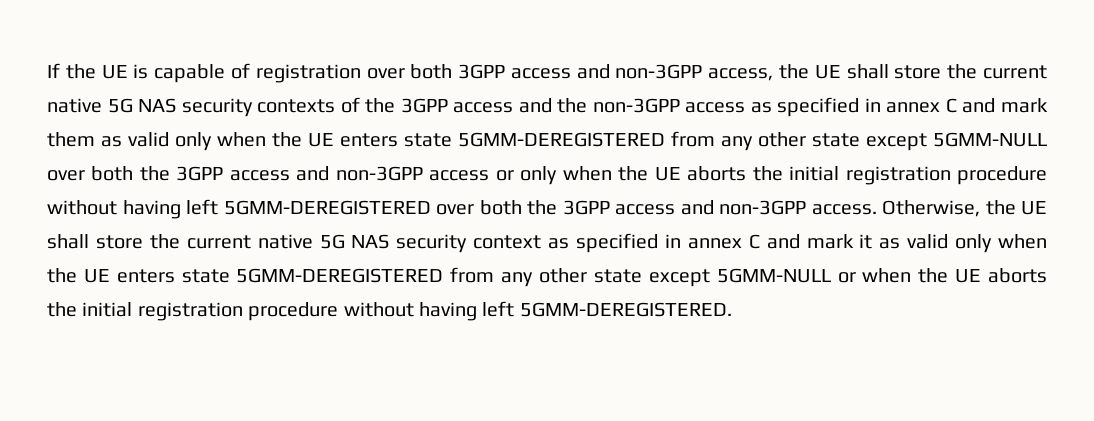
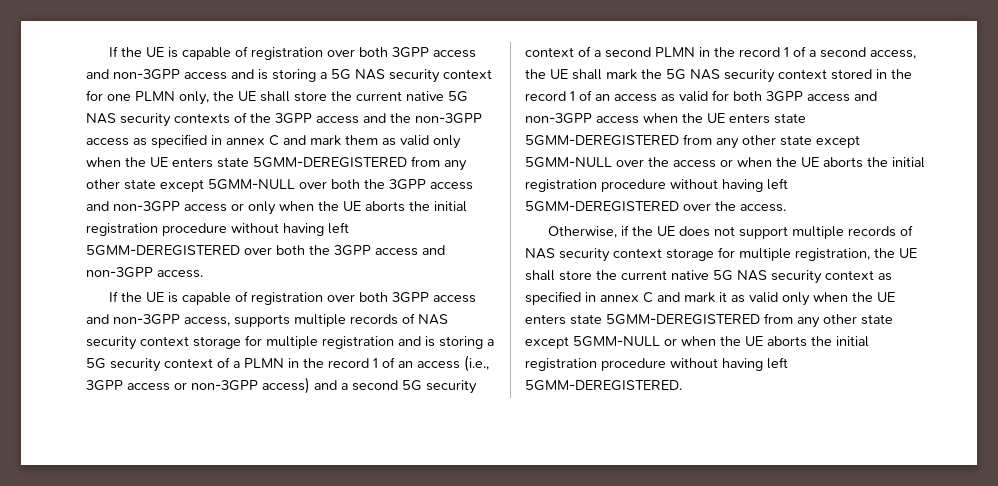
[708,68,774,81] access, -> [184,69,492,83] [86,90,209,105] access and is storing a 5G NAS security context for one PLMN only,
[882,200,980,217] Otherwise, -> [108,291,476,305] [86,313,448,327] [86,335,494,350] [86,355,489,372] [86,377,477,394] [525,46,916,59] [525,69,912,83] [525,90,877,102] [525,113,806,124] [525,134,860,149] [525,157,925,168] [525,178,788,192] [525,201,786,212] [547,225,913,239] [525,247,870,262] // If the UE is capable of registration over both 3GPP access and non-3GPP access, supports multiple records of NAS security context storage for multiple registration and is storing a 5G security context of a PLMN in the record 1 of an access (i.e., 3GPP access or non-3GPP access) and a second 5G security context of a second PLMN in the record 1 of a second access, the UE shall mark the 5G NAS security context stored in the record 1 of an access as valid for both 3GPP access and non-3GPP access when the UE enters state 5GMM-DEREGISTERED from any other state except 5GMM-NULL over the access or when the UE aborts the initial registration procedure without having left 5GMM-DEREGISTERED over the access. // Otherwise, if the UE does not support multiple records of NAS security context storage for multiple registration,

